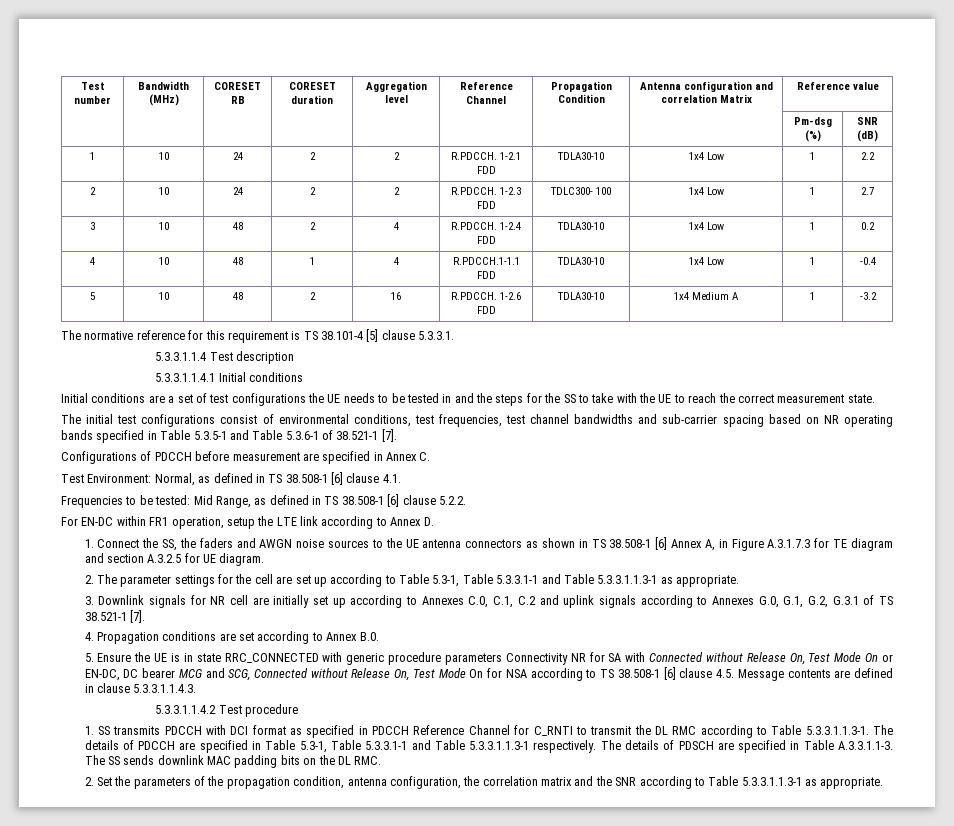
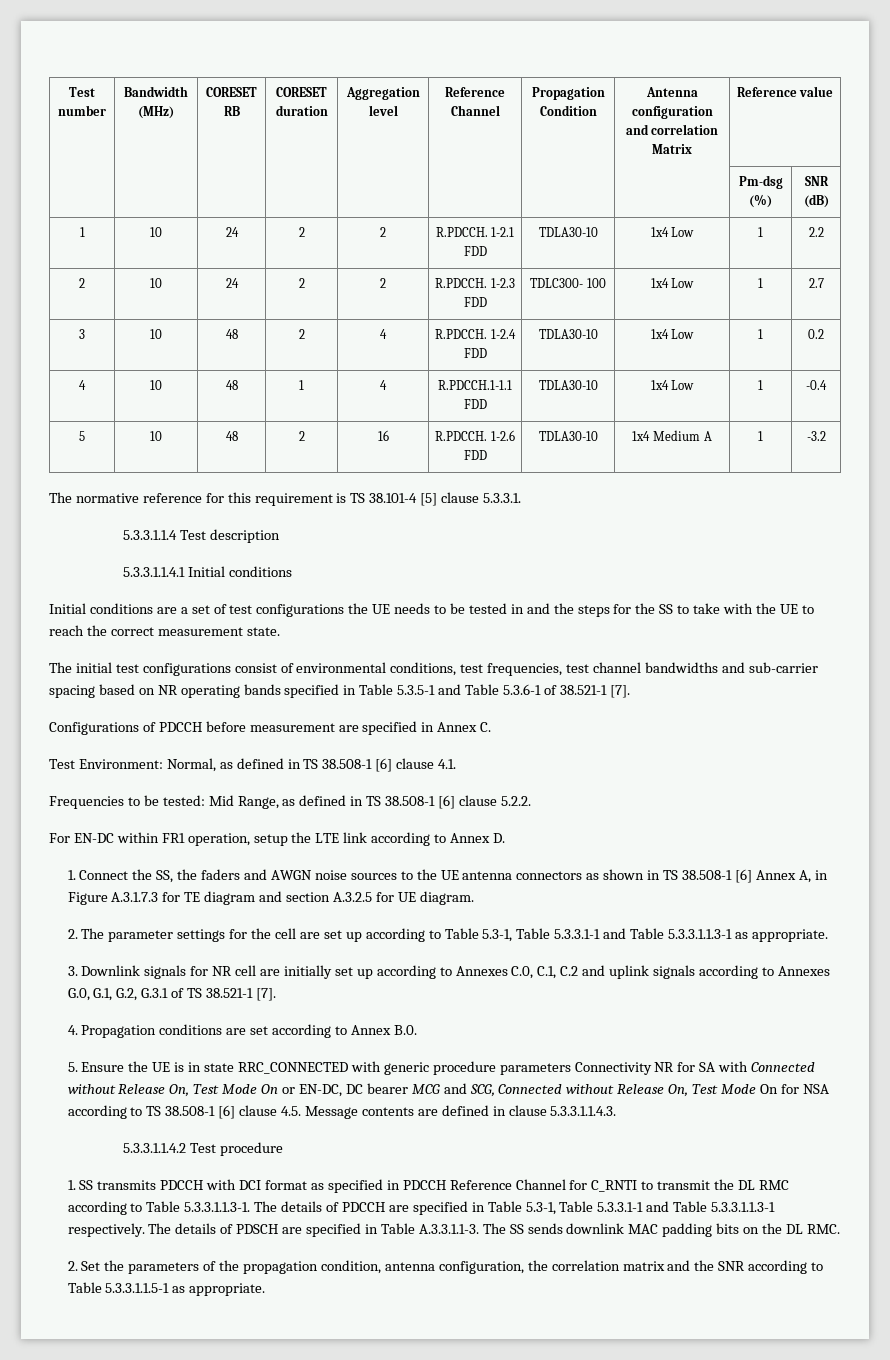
[741,777,802,786] 5.3.3.1.1.3-1 -> [105,1283,170,1293] 5.3.3.1.1.5-1

